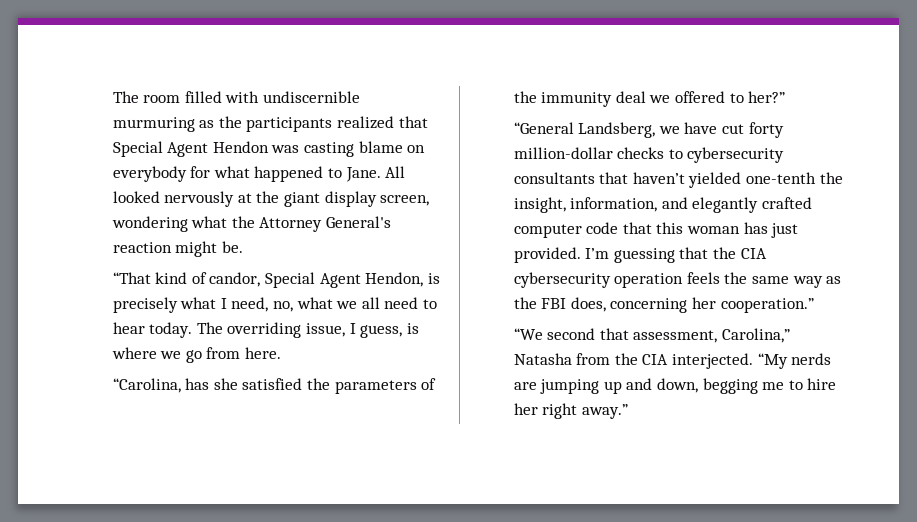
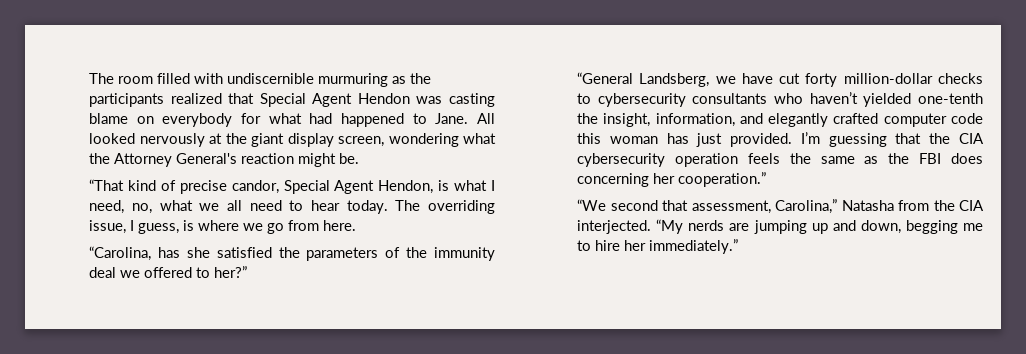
(250, 172) none -> [309,113,333,124] had
(207, 278) none -> [179,180,227,194] precise
[112,297,178,313] precisely -> (450, 185) none
[599,172,629,184] that -> [774,93,804,104] who
[622,222,652,234] that -> (983, 118) none
[792,276,823,288] way -> (855, 160) none
[570,297,606,312] does, -> [951,153,984,164] does
[542,403,628,419] right away.” -> [649,239,739,254] immediately.”

